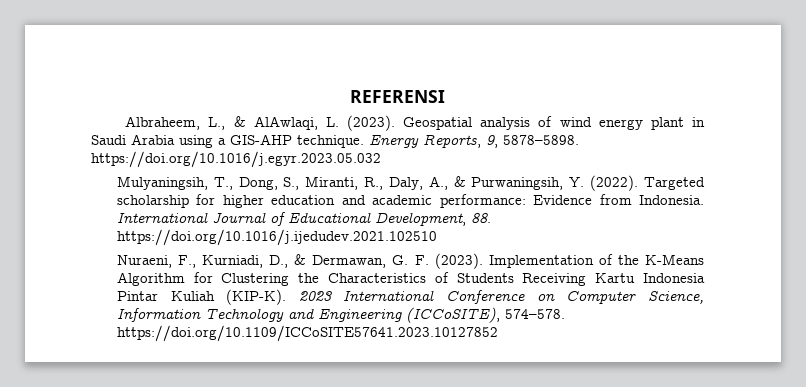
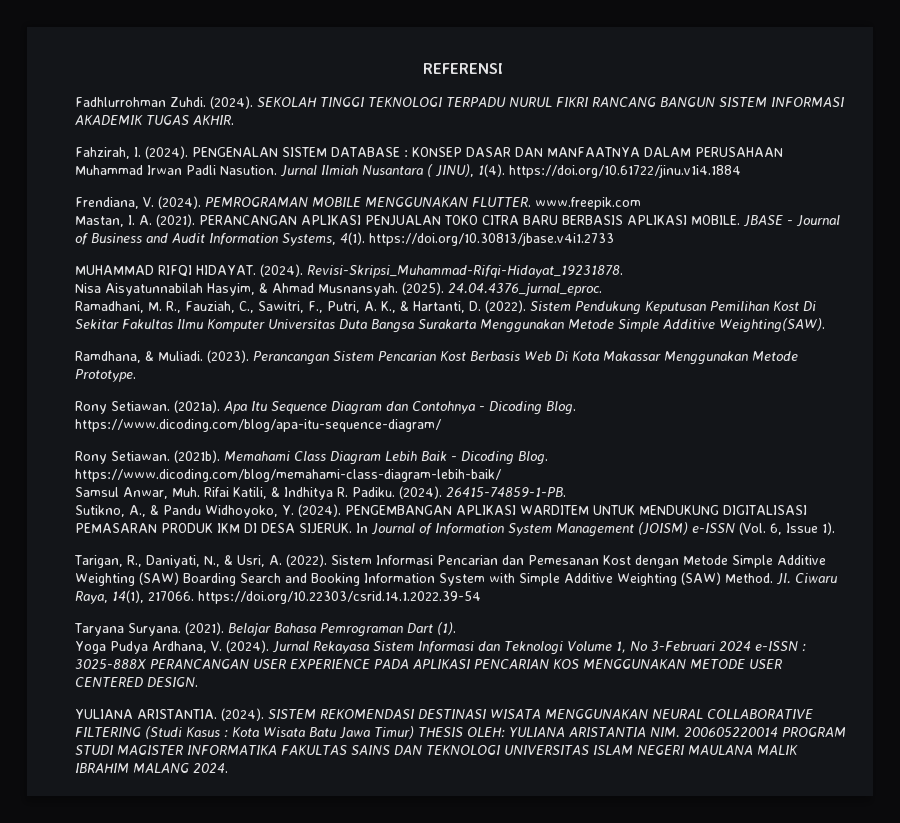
[125,115,705,131] [91,134,579,148] [91,151,381,168] [116,175,706,191] [116,194,704,208] [116,212,491,226] [116,229,437,246] [116,253,704,269] [116,272,705,286] [116,289,704,305] [116,307,565,323] [116,325,498,342] Albraheem, L., & AlAwlaqi, L. (2023). Geospatial analysis of wind energy plant in Saudi Arabia using a GIS-AHP technique. Energy Reports, 9, 5878–5898. https://doi.org/10.1016/j.egyr.2023.05.032 // Mulyaningsih, T., Dong, S., Miranti, R., Daly, A., & Purwaningsih, Y. (2022). Targeted scholarship for higher education and academic performance: Evidence from Indonesia. International Journal of Educational Development, 88. https://doi.org/10.1016/j.ijedudev.2021.102510 // Nuraeni, F., Kurniadi, D., & Dermawan, G. F. (2023). Implementation of the K-Means Algorithm for Clustering the Characteristics of Students Receiving Kartu Indonesia Pintar Kuliah (KIP-K). 2023 International Conference on Computer Science, Information Technology and Engineering (ICCoSITE), 574–578. https://doi.org/10.1109/ICCoSITE57641.2023.10127852 -> [75,96,845,109] [75,115,234,125] [75,146,783,159] [75,164,741,178] [75,196,641,210] [75,214,840,227] [75,232,614,246] [75,264,623,278] [75,282,602,296] [75,300,816,315] [75,318,825,333] [75,350,798,365] [75,369,136,382] [75,400,576,415] [75,419,441,432] [75,450,548,465] [75,469,501,482] [75,486,566,500] [75,504,807,518] [75,522,835,537] [74,554,826,568] [75,572,837,586] [75,590,481,604] [74,622,456,637] [75,640,806,655] [75,659,782,669] [75,677,198,687] [75,708,813,721] [75,726,846,739] [75,745,798,755] [75,763,228,773] Fadhlurrohman Zuhdi. (2024). SEKOLAH TINGGI TEKNOLOGI TERPADU NURUL FIKRI RANCANG BANGUN SISTEM INFORMASI AKADEMIK TUGAS AKHIR. // Fahzirah, I. (2024). PENGENALAN SISTEM DATABASE : KONSEP DASAR DAN MANFAATNYA DALAM PERUSAHAAN Muhammad Irwan Padli Nasution. Jurnal Ilmiah Nusantara ( JINU), 1(4). https://doi.org/10.61722/jinu.v1i4.1884 // Frendiana, V. (2024). PEMROGRAMAN MOBILE MENGGUNAKAN FLUTTER. www.freepik.com // Mastan, I. A. (2021). PERANCANGAN APLIKASI PENJUALAN TOKO CITRA BARU BERBASIS APLIKASI MOBILE. JBASE - Journal of Business and Audit Information Systems, 4(1). https://doi.org/10.30813/jbase.v4i1.2733 // MUHAMMAD RIFQI HIDAYAT. (2024). Revisi-Skripsi_Muhammad-Rifqi-Hidayat_19231878. // Nisa Aisyatunnabilah Hasyim, & Ahmad Musnansyah. (2025). 24.04.4376_jurnal_eproc. // Ramadhani, M. R., Fauziah, C., Sawitri, F., Putri, A. K., & Hartanti, D. (2022). Sistem Pendukung Keputusan Pemilihan Kost Di Sekitar Fakultas Ilmu Komputer Universitas Duta Bangsa Surakarta Menggunakan Metode Simple Additive Weighting(SAW). // Ramdhana, & Muliadi. (2023). Perancangan Sistem Pencarian Kost Berbasis Web Di Kota Makassar Menggunakan Metode Prototype. // Rony Setiawan. (2021a). Apa Itu Sequence Diagram dan Contohnya - Dicoding Blog. https://www.dicoding.com/blog/apa-itu-sequence-diagram/ // Rony Setiawan. (2021b). Memahami Class Diagram Lebih Baik - Dicoding Blog. https://www.dicoding.com/blog/memahami-class-diagram-lebih-baik/ // Samsul Anwar, Muh. Rifai Katili, & Indhitya R. Padiku. (2024). 26415-74859-1-PB. // Sutikno, A., & Pandu Widhoyoko, Y. (2024). PENGEMBANGAN APLIKASI WARDITEM UNTUK MENDUKUNG DIGITALISASI PEMASARAN PRODUK IKM DI DESA SIJERUK. In Journal of Information System Management (JOISM) e-ISSN (Vol. 6, Issue 1). // Tarigan, R., Daniyati, N., & Usri, A. (2022). Sistem Informasi Pencarian dan Pemesanan Kost dengan Metode Simple Additive Weighting (SAW) Boarding Search and Booking Information System with Simple Additive Weighting (SAW) Method. Jl. Ciwaru Raya, 14(1), 217066. https://doi.org/10.22303/csrid.14.1.2022.39-54 // Taryana Suryana. (2021). Belajar Bahasa Pemrograman Dart (1). // Yoga Pudya Ardhana, V. (2024). Jurnal Rekayasa Sistem Informasi dan Teknologi Volume 1, No 3-Februari 2024 e-ISSN : 3025-888X PERANCANGAN USER EXPERIENCE PADA APLIKASI PENCARIAN KOS MENGGUNAKAN METODE USER CENTERED DESIGN. // YULIANA ARISTANTIA. (2024). SISTEM REKOMENDASI DESTINASI WISATA MENGGUNAKAN NEURAL COLLABORATIVE FILTERING (Studi Kasus : Kota Wisata Batu Jawa Timur) THESIS OLEH: YULIANA ARISTANTIA NIM. 200605220014 PROGRAM STUDI MAGISTER INFORMATIKA FAKULTAS SAINS DAN TEKNOLOGI UNIVERSITAS ISLAM NEGERI MAULANA MALIK IBRAHIM MALANG 2024.

